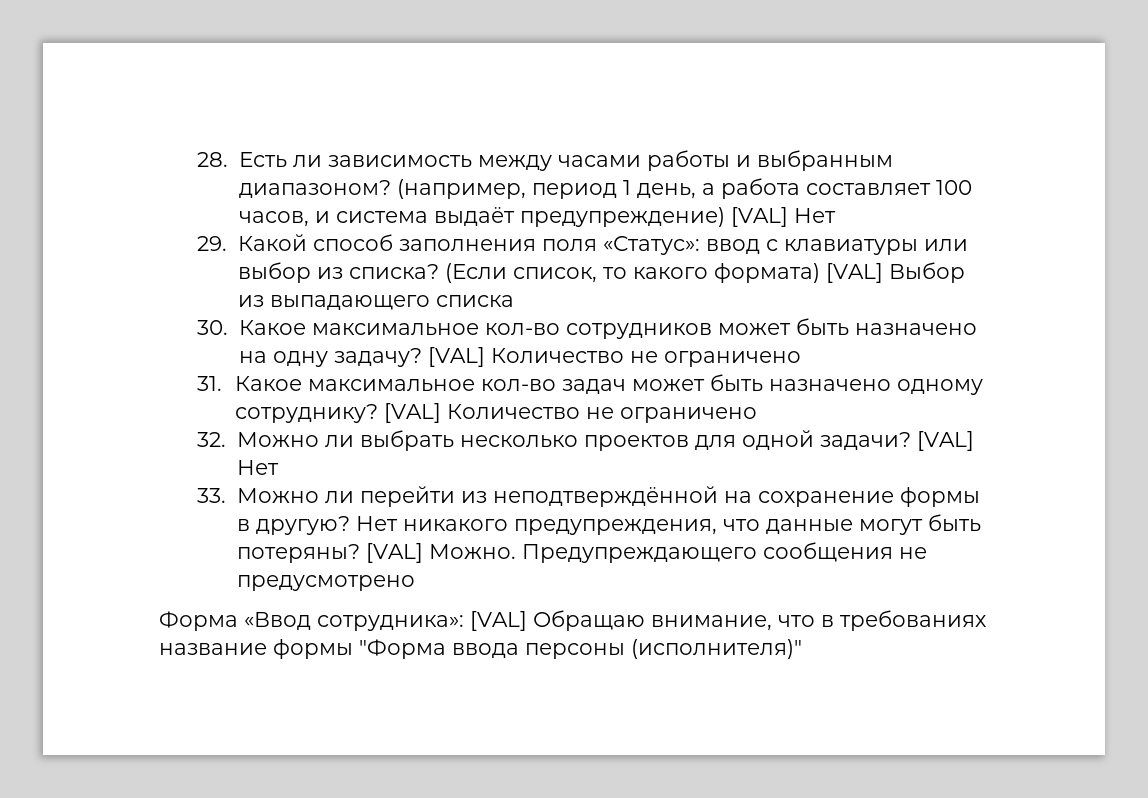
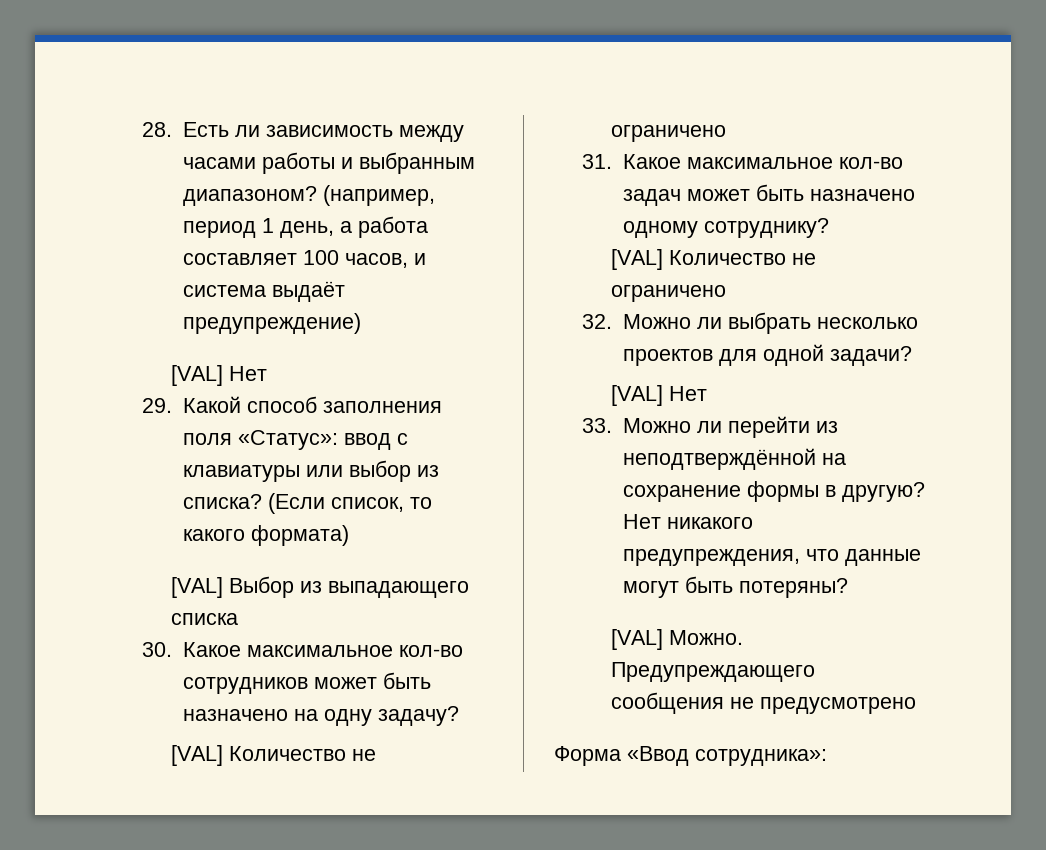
(725, 217) none -> (362, 323) //
(820, 273) none -> (350, 535) //
(422, 357) none -> (460, 716) //
(378, 413) none -> (830, 228) //
(911, 441) none -> (913, 356) //
(360, 553) none -> (849, 588) //
[470,610,986,631] [159,639,802,659] [VAL] Обращаю внимание, что в требованиях название формы "Форма ввода персоны (исполнителя)" -> (827, 757) none

